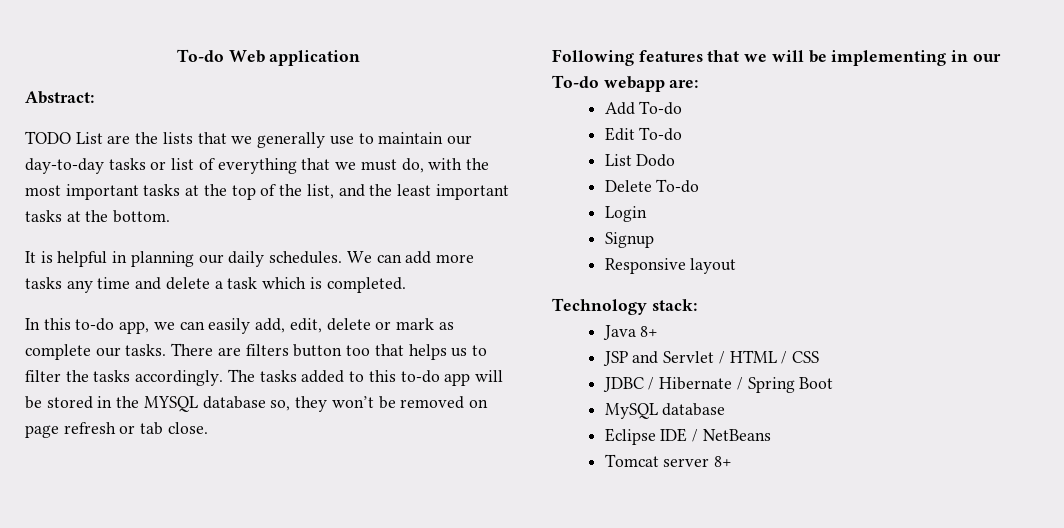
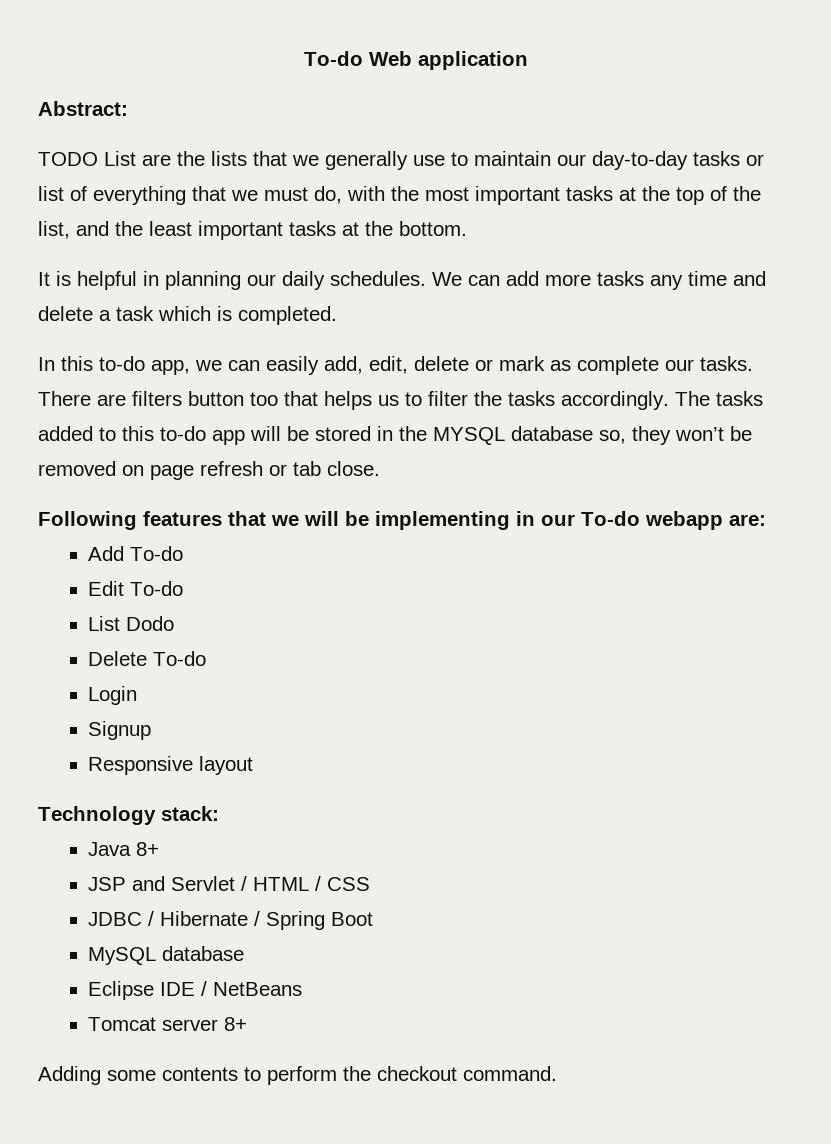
(733, 461) none -> [38,1066,557,1085] // Adding some contents to perform the checkout command.

